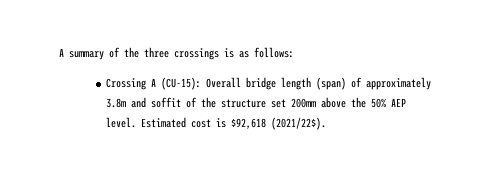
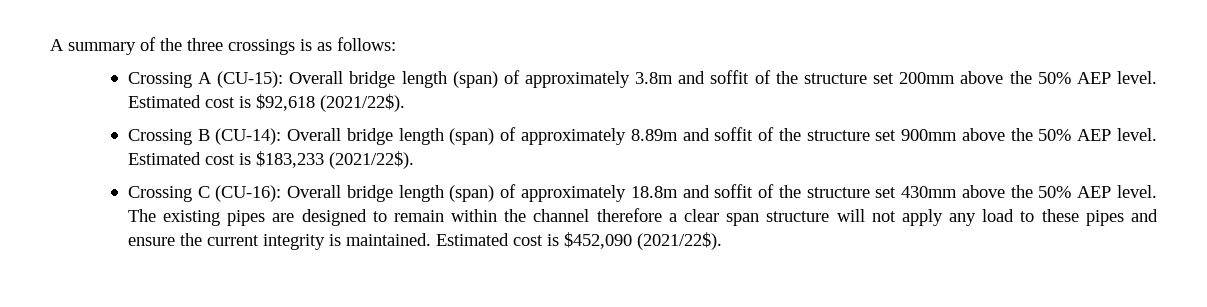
(326, 123) none -> [127,127,1158,145] [127,151,414,169] [127,184,1158,202] [127,208,1158,226] [127,232,722,250] // Crossing B (CU-14): Overall bridge length (span) of approximately 8.89m and soffit of the structure set 900mm above the 50% AEP level. Estimated cost is $183,233 (2021/22$). // Crossing C (CU-16): Overall bridge length (span) of approximately 18.8m and soffit of the structure set 430mm above the 50% AEP level. The existing pipes are designed to remain within the channel therefore a clear span structure will not apply any load to these pipes and ensure the current integrity is maintained. Estimated cost is $452,090 (2021/22$).

